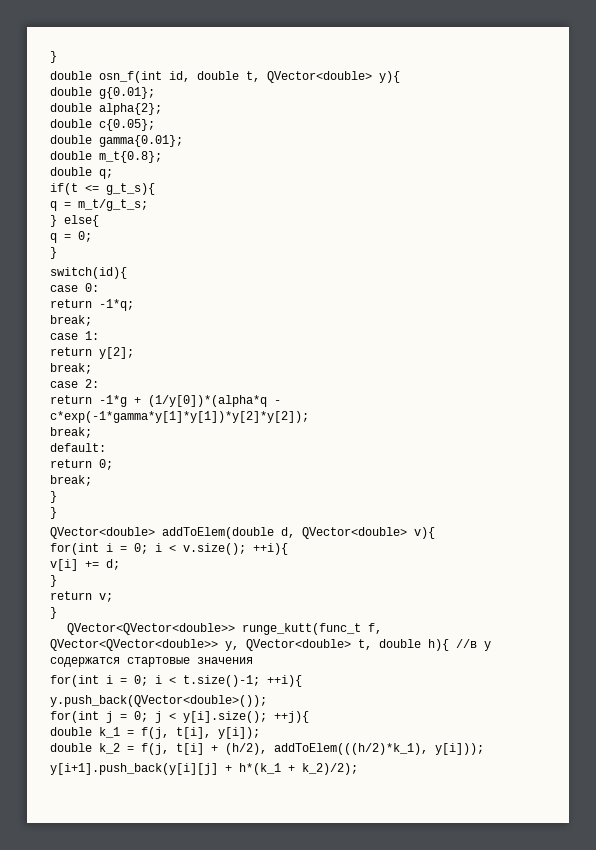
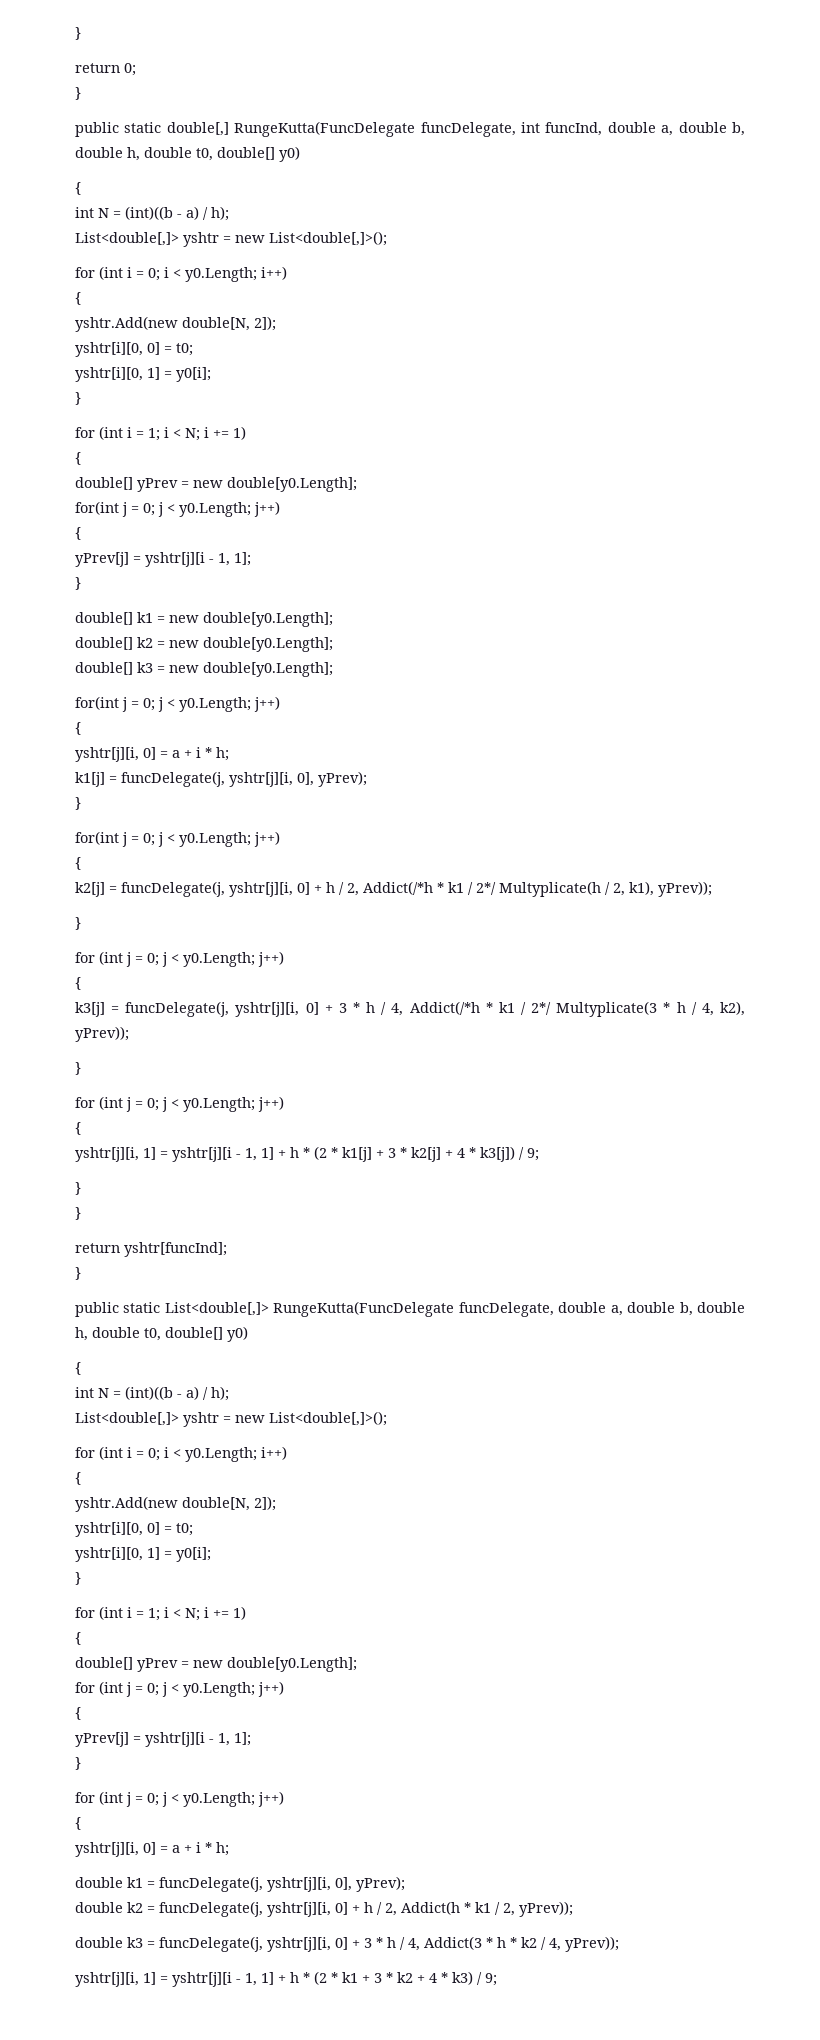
[50,51,57,63] [50,71,400,83] [50,87,155,99] [50,103,162,115] [50,119,155,131] [50,135,183,147] [50,151,162,163] [50,167,113,179] [50,183,155,195] [50,199,148,211] [50,215,99,227] [50,231,92,243] [50,247,57,259] [50,267,127,279] [50,283,99,292] [50,299,134,311] [50,315,92,326] [50,331,99,340] [50,347,134,359] [50,363,92,374] [50,379,99,388] [50,395,281,407] [50,411,309,423] [50,427,92,438] [50,443,106,452] [50,459,113,470] [50,475,92,486] [50,491,57,503] [50,507,57,519] [50,527,435,539] [50,543,288,555] [50,559,120,571] [50,575,57,587] [50,591,113,602] [50,607,57,619] [67,623,383,635] [50,639,491,651] [50,657,253,667] [50,675,302,687] [50,695,267,707] [50,711,309,723] [50,727,260,739] [50,743,484,755] [50,763,358,775] } // double osn_f(int id, double t, QVector<double> y){ // double g{0.01}; // double alpha{2}; // double c{0.05}; // double gamma{0.01}; // double m_t{0.8}; // double q; // if(t <= g_t_s){ // q = m_t/g_t_s; // } else{ // q = 0; // } // switch(id){ // case 0: // return -1*q; // break; // case 1: // return y[2]; // break; // case 2: // return -1*g + (1/y[0])*(alpha*q - c*exp(-1*gamma*y[1]*y[1])*y[2]*y[2]); // break; // default: // return 0; // break; // } // } // QVector<double> addToElem(double d, QVector<double> v){ // for(int i = 0; i < v.size(); ++i){ // v[i] += d; // } // return v; // } // QVector<QVector<double>> runge_kutt(func_t f, QVector<QVector<double>> y, QVector<double> t, double h){ //в у содержатся стартовые значения // for(int i = 0; i < t.size()-1; ++i){ // y.push_back(QVector<double>()); // for(int j = 0; j < y[i].size(); ++j){ // double k_1 = f(j, t[i], y[i]); // double k_2 = f(j, t[i] + (h/2), addToElem(((h/2)*k_1), y[i])); // y[i+1].push_back(y[i][j] + h*(k_1 + k_2)/2); -> [75,27,81,40] [75,63,136,76] [75,87,81,100] [75,121,745,137] [75,146,300,162] [75,182,81,195] [75,206,229,221] [75,231,387,247] [75,266,287,282] [75,292,81,305] [75,316,276,332] [75,342,193,357] [75,367,211,382] [75,392,81,405] [75,426,246,441] [75,452,81,465] [75,477,357,492] [75,501,280,517] [75,527,81,540] [75,552,251,567] [75,577,81,590] [75,612,333,627] [75,637,333,652] [75,662,333,677] [75,696,280,712] [75,722,81,735] [75,747,229,762] [75,771,367,787] [75,797,81,810] [75,831,280,847] [75,857,81,870] [75,881,712,897] [75,917,81,930] [75,951,284,967] [75,977,81,990] [75,1001,745,1017] [75,1026,129,1042] [75,1062,81,1075] [75,1096,284,1112] [75,1122,81,1135] [75,1146,539,1162] [75,1182,81,1195] [75,1207,81,1220] [75,1242,227,1257] [75,1267,81,1280] [75,1301,746,1317] [75,1326,248,1342] [75,1362,81,1375] [75,1386,229,1401] [75,1411,387,1427] [75,1446,287,1462] [75,1472,81,1485] [75,1496,276,1512] [75,1522,193,1537] [75,1547,211,1562] [75,1572,81,1585] [75,1606,246,1621] [75,1632,81,1645] [75,1657,357,1672] [75,1681,284,1697] [75,1707,81,1720] [75,1732,251,1747] [75,1757,81,1770] [75,1791,284,1807] [75,1817,81,1830] [75,1842,229,1857] [75,1876,405,1892] [75,1901,573,1917] [75,1936,619,1952] [75,1971,497,1987] } // return 0; // } // public static double[,] RungeKutta(FuncDelegate funcDelegate, int funcInd, double a, double b, double h, double t0, double[] y0) // { // int N = (int)((b - a) / h); // List<double[,]> yshtr = new List<double[,]>(); // for (int i = 0; i < y0.Length; i++) // { // yshtr.Add(new double[N, 2]); // yshtr[i][0, 0] = t0; // yshtr[i][0, 1] = y0[i]; // } // for (int i = 1; i < N; i += 1) // { // double[] yPrev = new double[y0.Length]; // for(int j = 0; j < y0.Length; j++) // { // yPrev[j] = yshtr[j][i - 1, 1]; // } // double[] k1 = new double[y0.Length]; // double[] k2 = new double[y0.Length]; // double[] k3 = new double[y0.Length]; // for(int j = 0; j < y0.Length; j++) // { // yshtr[j][i, 0] = a + i * h; // k1[j] = funcDelegate(j, yshtr[j][i, 0], yPrev); // } // for(int j = 0; j < y0.Length; j++) // { // k2[j] = funcDelegate(j, yshtr[j][i, 0] + h / 2, Addict(/*h * k1 / 2*/ Multyplicate(h / 2, k1), yPrev)); // } // for (int j = 0; j < y0.Length; j++) // { // k3[j] = funcDelegate(j, yshtr[j][i, 0] + 3 * h / 4, Addict(/*h * k1 / 2*/ Multyplicate(3 * h / 4, k2), yPrev)); // } // for (int j = 0; j < y0.Length; j++) // { // yshtr[j][i, 1] = yshtr[j][i - 1, 1] + h * (2 * k1[j] + 3 * k2[j] + 4 * k3[j]) / 9; // } // } // return yshtr[funcInd]; // } // public static List<double[,]> RungeKutta(FuncDelegate funcDelegate, double a, double b, double h, double t0, double[] y0) // { // int N = (int)((b - a) / h); // List<double[,]> yshtr = new List<double[,]>(); // for (int i = 0; i < y0.Length; i++) // { // yshtr.Add(new double[N, 2]); // yshtr[i][0, 0] = t0; // yshtr[i][0, 1] = y0[i]; // } // for (int i = 1; i < N; i += 1) // { // double[] yPrev = new double[y0.Length]; // for (int j = 0; j < y0.Length; j++) // { // yPrev[j] = yshtr[j][i - 1, 1]; // } // for (int j = 0; j < y0.Length; j++) // { // yshtr[j][i, 0] = a + i * h; // double k1 = funcDelegate(j, yshtr[j][i, 0], yPrev); // double k2 = funcDelegate(j, yshtr[j][i, 0] + h / 2, Addict(h * k1 / 2, yPrev)); // double k3 = funcDelegate(j, yshtr[j][i, 0] + 3 * h / 4, Addict(3 * h * k2 / 4, yPrev)); // yshtr[j][i, 1] = yshtr[j][i - 1, 1] + h * (2 * k1 + 3 * k2 + 4 * k3) / 9;

